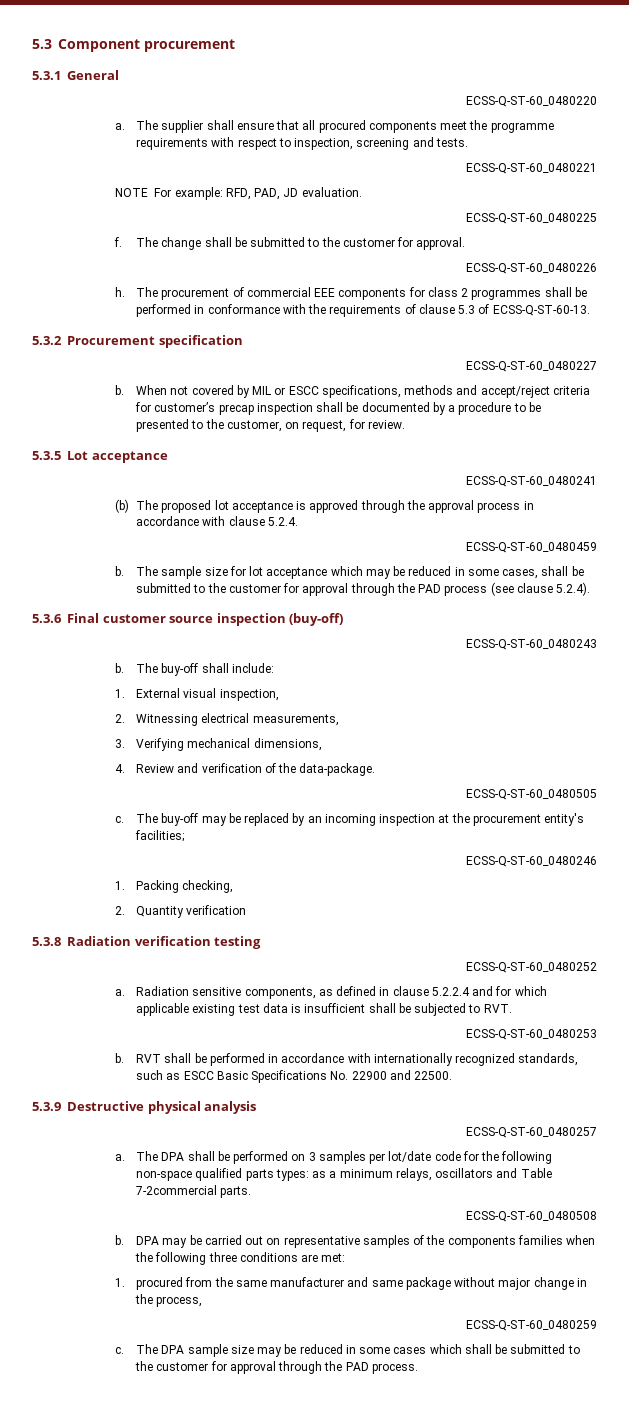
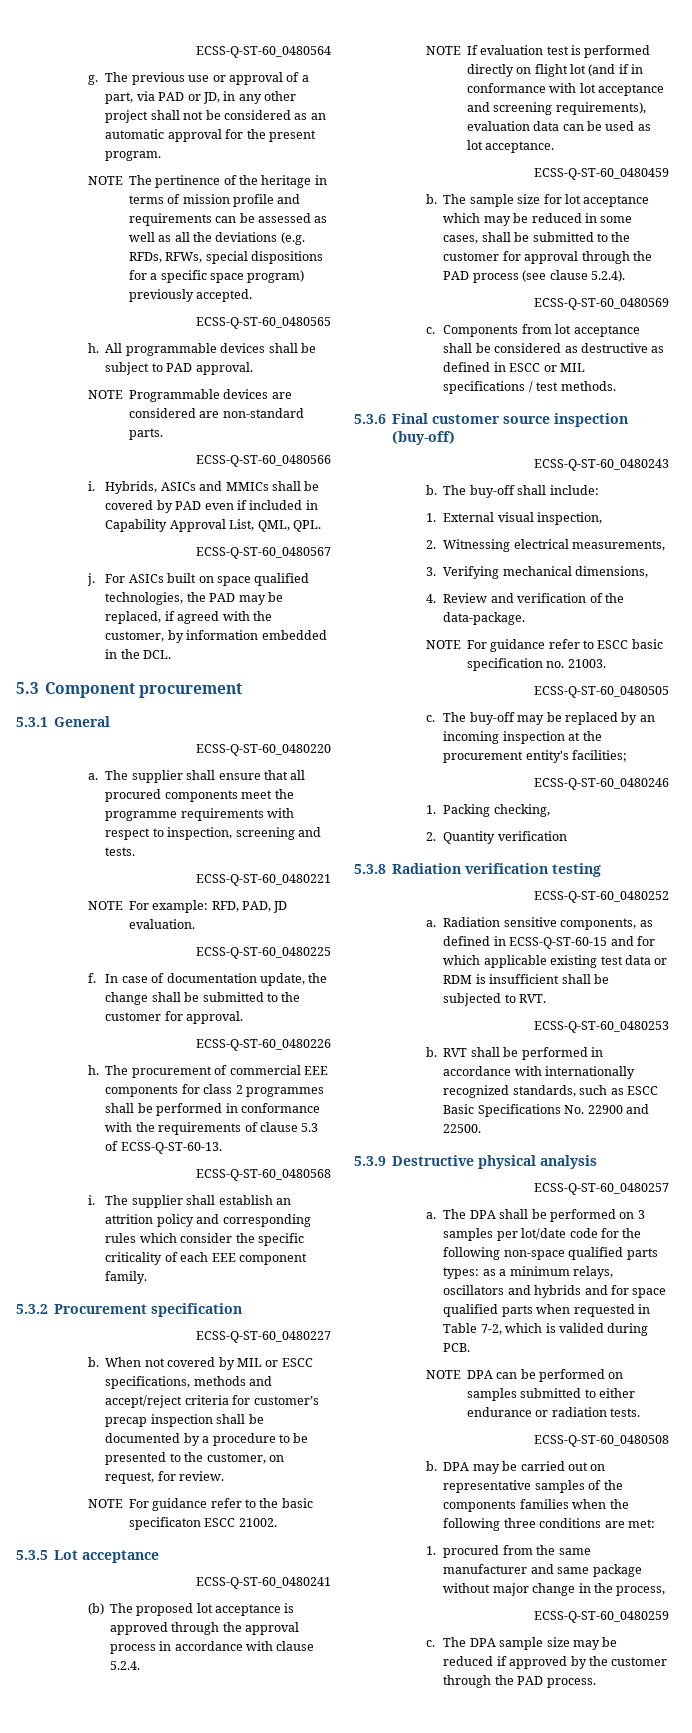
(32, 44) none -> [196,46,331,58] [87,72,309,85] [105,91,297,104] [105,110,326,123] [105,129,316,142] [105,151,162,161] [87,175,327,188] [128,194,301,207] [128,213,328,226] [128,232,305,245] [128,251,323,264] [128,270,305,283] [128,289,253,302] [196,317,331,329] [87,343,316,356] [105,362,253,375] [87,389,292,402] [128,408,304,418] [128,428,163,440] [196,455,331,467] [87,481,320,494] [105,500,318,513] [105,519,321,532] [196,547,331,559] [86,573,310,586] [105,592,283,605] [105,611,272,624] [105,630,327,643] [105,649,172,659] ECSS-Q-ST-60_0480564 // g. The previous use or approval of a part, via PAD or JD, in any other project shall not be considered as an automatic approval for the present program. // NOTE The pertinence of the heritage in terms of mission profile and requirements can be assessed as well as all the deviations (e.g. RFDs, RFWs, special dispositions for a specific space program) previously accepted. // ECSS-Q-ST-60_0480565 // h. All programmable devices shall be subject to PAD approval. // NOTE Programmable devices are considered are non-standard parts. // ECSS-Q-ST-60_0480566 // i. Hybrids, ASICs and MMICs shall be covered by PAD even if included in Capability Approval List, QML, QPL. // ECSS-Q-ST-60_0480567 // j. For ASICs built on space qualified technologies, the PAD may be replaced, if agreed with the customer, by information embedded in the DCL. //
[136,237,159,247] The -> [105,973,328,986] In case of documentation update, the
(590, 310) none -> [196,1169,331,1181] [87,1195,291,1208] [105,1214,311,1227] [105,1233,304,1246] [105,1252,307,1265] [105,1271,148,1284] // ECSS-Q-ST-60_0480568 // i. The supplier shall establish an attrition policy and corresponding rules which consider the specific criticality of each EEE component family.
(405, 424) none -> [87,1498,313,1511] [128,1517,277,1530] // NOTE For guidance refer to the basic specificaton ESCC 21002.
(298, 521) none -> [425,45,651,58] [466,64,644,77] [466,83,664,96] [466,102,646,115] [466,121,651,131] [466,140,555,153] // NOTE If evaluation test is performed directly on flight lot (and if in conformance with lot acceptance and screening requirements), evaluation data can be used as lot acceptance.
(591, 589) none -> [534,298,669,310] [425,324,640,337] [443,343,665,353] [443,362,585,372] [443,381,616,394] // ECSS-Q-ST-60_0480569 // c. Components from lot acceptance shall be considered as destructive as defined in ESCC or MIL specifications / test methods.
(376, 769) none -> [425,639,663,652] [466,658,606,671] // NOTE For guidance refer to ESCC basic specification no. 21003.
[392,986,470,996] clause 5.2.2.4 -> [509,937,608,949] ECSS-Q-ST-60-15
(288, 1008) none -> [654,958,668,965] [443,975,473,984] or RDM
[520,1168,552,1178] [136,1185,252,1198] Table 7-2commercial parts. -> [534,1285,667,1298] [443,1304,650,1317] [443,1323,649,1336] [443,1343,471,1352] [425,1369,624,1382] [466,1388,635,1401] [466,1407,640,1417] hybrids and for space qualified parts when requested in Table 7-2, which is valided during PCB. // NOTE DPA can be performed on samples submitted to either endurance or radiation tests.
[345,1344,580,1354] [135,1361,276,1374] in some cases which shall be submitted to the customer for approval -> [496,1656,668,1669] if approved by the customer

